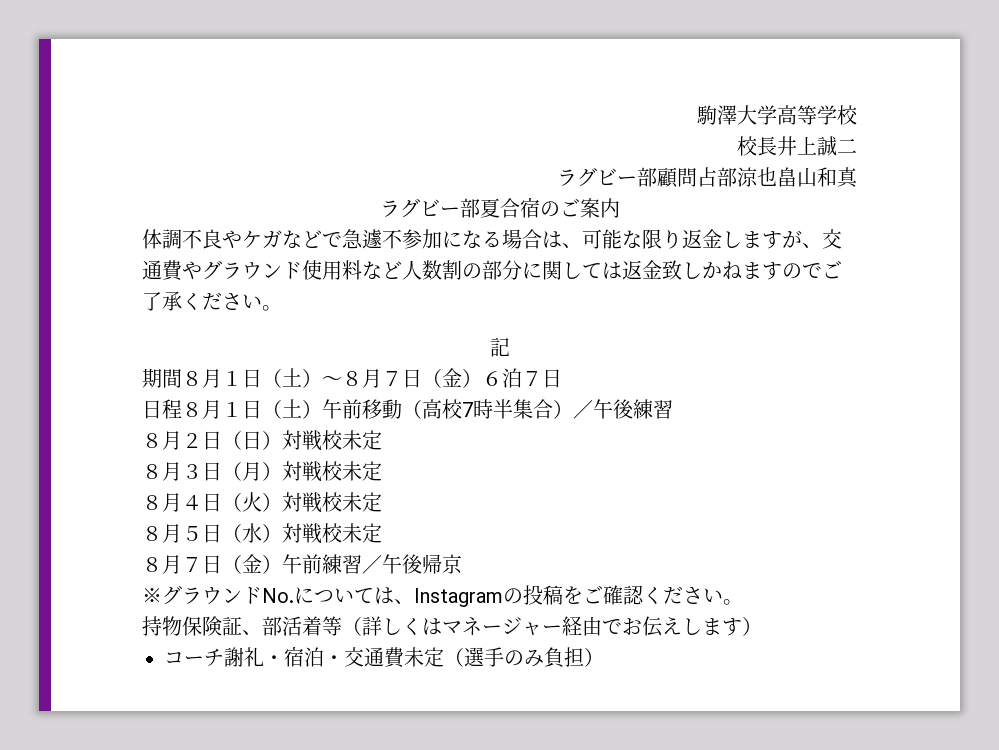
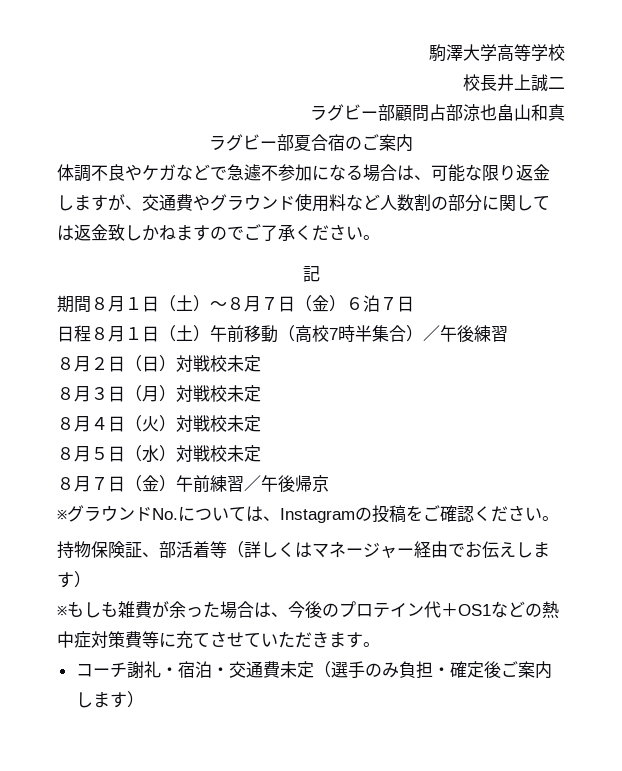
(762, 626) none -> [57,601,559,619] [57,631,380,649] // ※もしも雑費が余った場合は、今後のプロテイン代＋OS1などの熱中症対策費等に充てさせていただきます。
(584, 657) none -> [432,661,552,679] [75,692,127,708] ・確定後ご案内します

